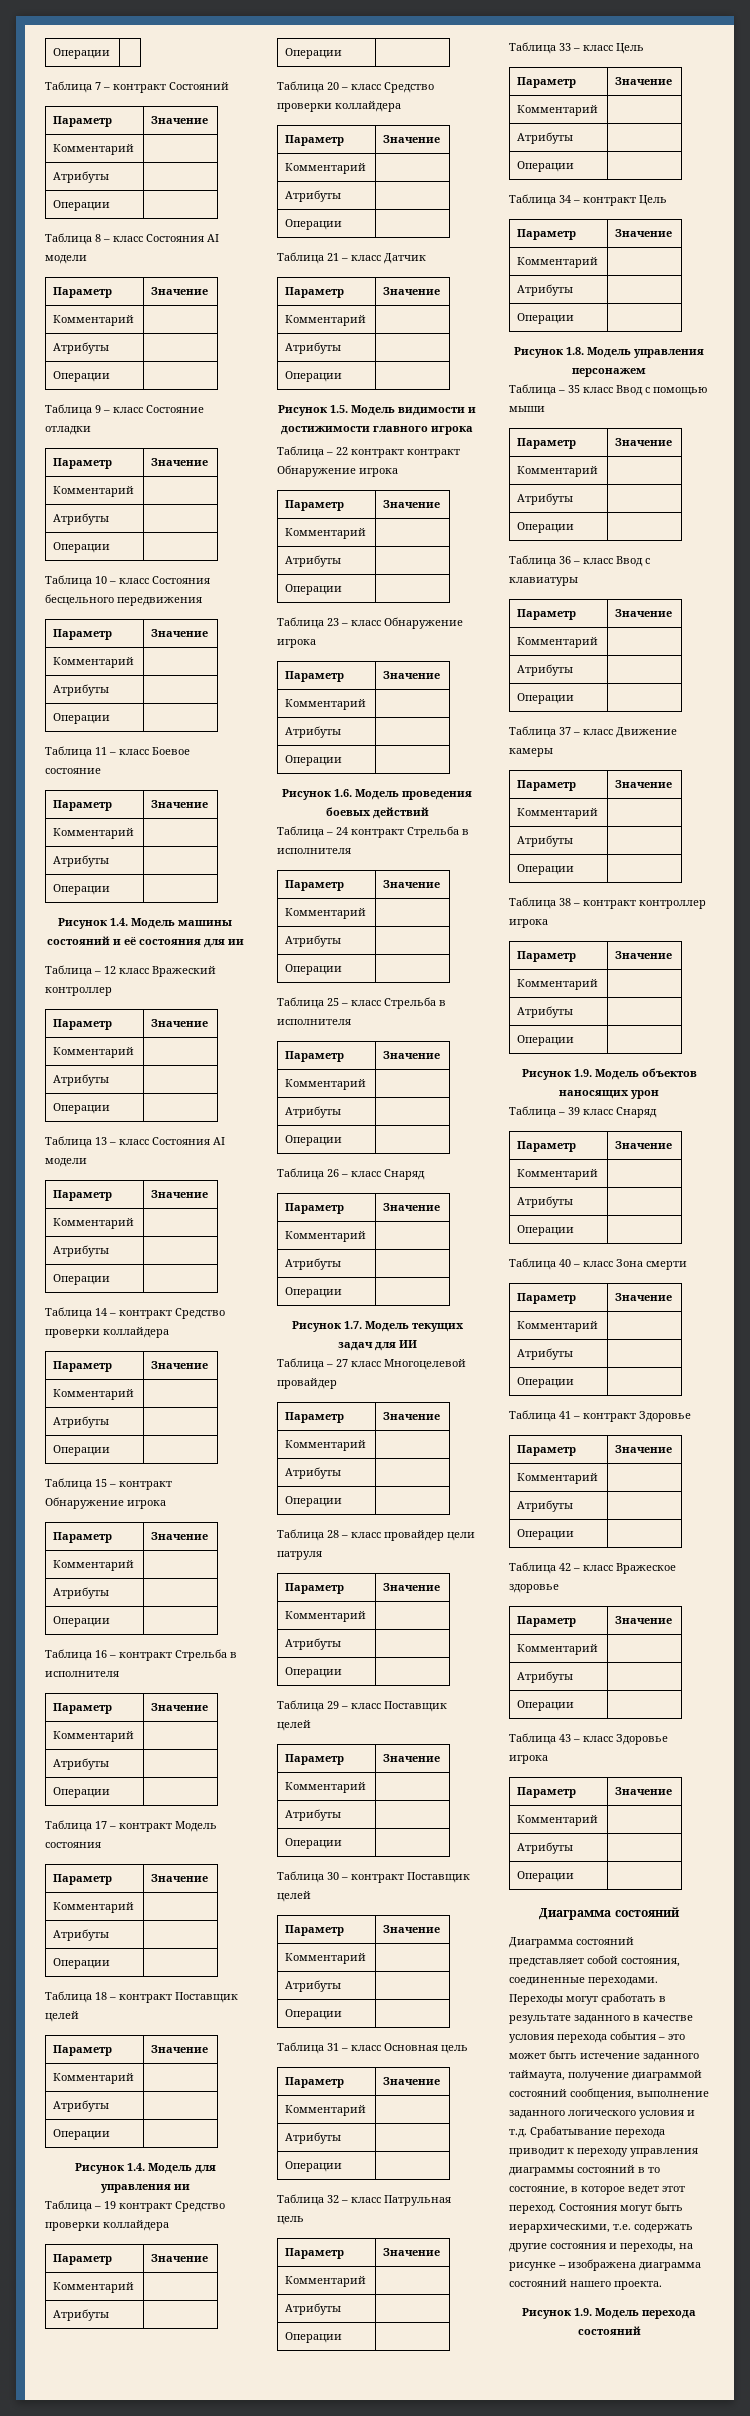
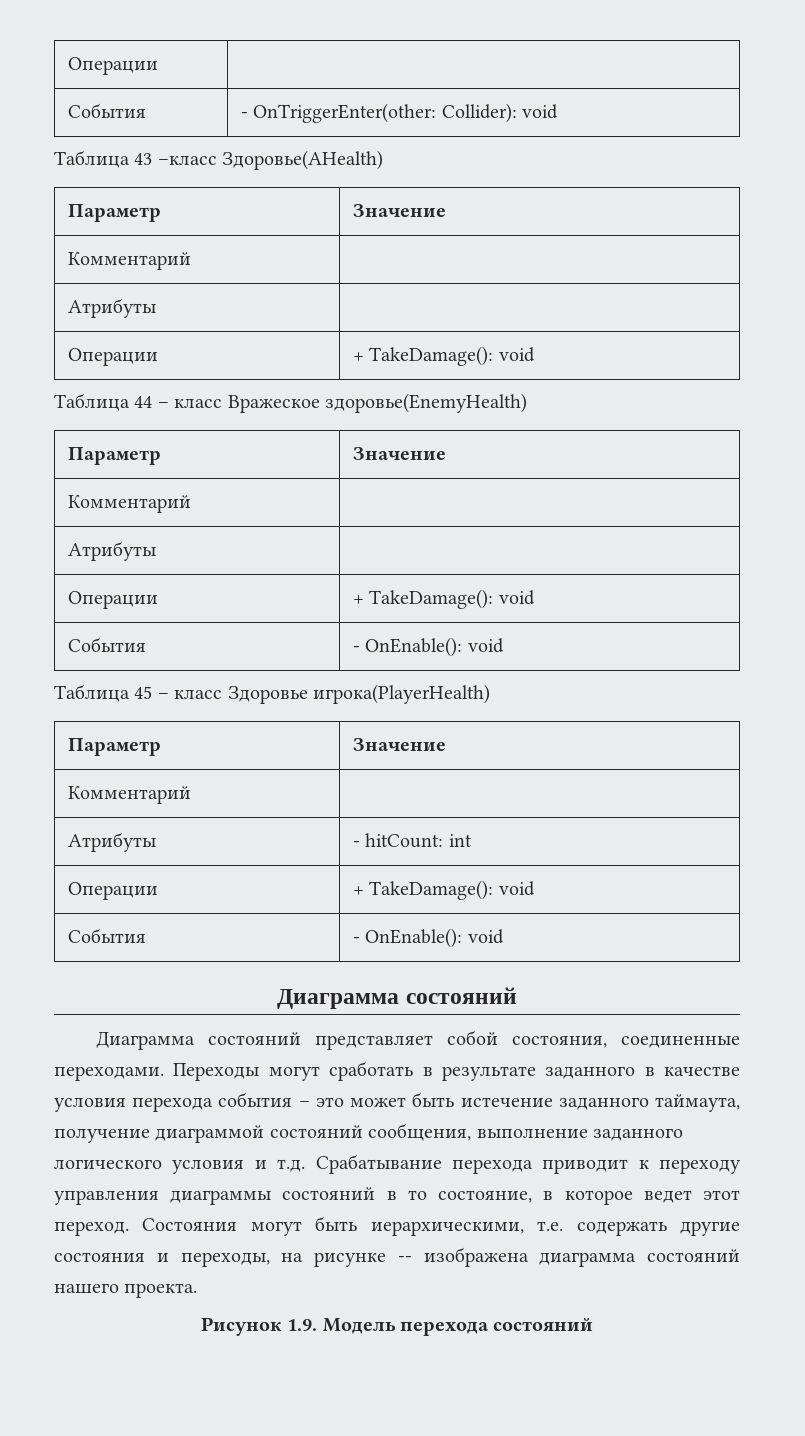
[53,48,111,59] [45,81,229,93] [53,116,113,127] [151,116,209,124] [53,144,135,155] [53,171,110,183] [53,200,111,211] [45,233,219,245] [45,255,87,264] [53,287,113,298] [151,287,209,295] [53,315,135,326] [53,342,110,354] [53,371,111,382] [45,404,204,416] [45,426,91,435] [53,458,113,469] [151,458,209,466] [53,486,135,497] [53,513,110,525] [53,542,111,553] [45,575,210,587] [45,594,202,606] [53,629,113,640] [151,629,209,637] [53,657,135,668] [53,684,110,696] [53,713,111,724] [45,746,190,758] [45,768,101,774] [53,800,113,811] [151,800,209,808] [53,828,135,839] [53,855,110,867] [53,884,111,895] [58,918,232,929] [46,936,244,948] [45,965,216,977] [45,987,112,996] [53,1019,113,1030] [151,1019,209,1027] [53,1047,135,1058] [53,1074,110,1086] [53,1103,111,1114] [45,1136,225,1148] [45,1158,87,1167] [53,1190,113,1201] [151,1190,209,1198] [53,1218,135,1229] [53,1245,110,1257] [53,1274,111,1285] [45,1307,225,1319] [45,1327,169,1338] [53,1361,113,1372] [151,1361,209,1369] [53,1389,135,1400] [53,1416,110,1428] [53,1445,111,1456] [45,1478,172,1490] [45,1497,166,1509] [53,1532,113,1543] [151,1532,209,1540] [53,1560,135,1571] [53,1587,110,1599] [53,1616,111,1627] [45,1649,237,1661] [45,1671,119,1677] [53,1703,113,1714] [151,1703,209,1711] [53,1731,135,1742] [53,1758,110,1770] [53,1787,111,1798] [45,1820,217,1832] [45,1842,101,1848] [53,1874,113,1885] [151,1874,209,1882] [53,1902,135,1913] [53,1929,110,1941] [53,1958,111,1969] [45,1991,238,2003] [45,2011,79,2022] [53,2045,113,2056] [151,2045,209,2053] [53,2073,135,2084] [53,2100,110,2112] [53,2129,111,2140] [74,2163,216,2174] [100,2184,190,2193] [45,2200,225,2212] [45,2220,169,2231] [53,2254,113,2265] [151,2254,209,2262] [53,2282,135,2293] [53,2309,110,2321] [285,48,343,59] [277,81,434,93] [277,101,401,112] [285,135,345,146] [383,135,441,143] [285,163,367,174] [285,190,342,202] [285,219,343,230] [277,252,426,264] [285,287,345,298] [383,287,441,295] [285,315,367,326] [285,342,342,354] [285,371,343,382] [278,405,476,416] [281,426,473,435] [277,446,460,458] [277,465,398,477] [285,500,345,511] [383,500,441,508] [285,528,367,539] [285,555,342,567] [285,584,343,595] [277,617,463,629] [277,639,316,648] [285,671,345,682] [383,671,441,679] [285,699,367,710] [285,726,342,738] [285,755,343,766] [282,789,472,800] [325,807,429,819] [277,826,469,838] [277,848,351,854] [285,880,345,891] [383,880,441,888] [285,908,367,919] [285,935,342,947] [285,964,343,975] [277,997,446,1009] [277,1019,351,1025] [285,1051,345,1062] [383,1051,441,1059] [285,1079,367,1090] [285,1106,342,1118] [285,1135,343,1146] [277,1168,425,1180] [285,1203,345,1214] [383,1203,441,1211] [285,1231,367,1242] [285,1258,342,1270] [285,1287,343,1298] [291,1321,464,1332] [337,1340,417,1351] [277,1358,466,1370] [277,1378,337,1389] [285,1412,345,1423] [383,1412,441,1420] [285,1440,367,1451] [285,1467,342,1479] [285,1496,343,1507] [277,1529,475,1541] [277,1551,322,1560] [285,1583,345,1594] [383,1583,441,1591] [285,1611,367,1622] [285,1638,342,1650] [285,1667,343,1678] [277,1700,447,1712] [277,1720,311,1731] [285,1754,345,1765] [383,1754,441,1762] [285,1782,367,1793] [285,1809,342,1821] [285,1838,343,1849] [277,1871,470,1883] [277,1891,311,1902] [285,1925,345,1936] [383,1925,441,1933] [285,1953,367,1964] [285,1980,342,1992] [285,2009,343,2020] [277,2042,468,2054] [285,2077,345,2088] [383,2077,441,2085] [285,2105,367,2116] [285,2132,342,2144] [285,2161,343,2172] [277,2194,451,2206] [277,2216,304,2225] [285,2248,345,2259] [383,2248,441,2256] [285,2276,367,2287] [285,2303,342,2315] [285,2332,343,2343] [509,42,644,54] [517,77,577,88] [615,77,673,85] [517,105,599,116] [517,132,574,144] [517,161,575,172] [509,194,667,206] [517,229,577,240] [615,229,673,237] [517,257,599,268] [517,284,574,296] [517,313,575,324] [514,347,704,358] [572,368,646,377] [509,384,707,396] [509,406,545,412] [517,438,577,449] [615,438,673,446] [517,466,599,477] [517,493,574,505] [517,522,575,533] [509,555,650,567] [509,577,578,586] [517,609,577,620] [615,609,673,617] [517,637,599,648] [517,664,574,676] [517,693,575,704] [509,726,677,738] [509,748,553,757] [517,780,577,791] [615,780,673,788] [517,808,599,819] [517,835,574,847] [517,864,575,875] [509,897,706,909] [509,919,548,928] [517,951,577,962] [615,951,673,959] [517,979,599,990] [517,1006,574,1018] [517,1035,575,1046] [521,1068,697,1080] [559,1090,659,1099] [509,1106,657,1118] [517,1141,577,1152] [615,1141,673,1149] [517,1169,599,1180] [517,1196,574,1208] [517,1225,575,1236] [509,1258,687,1270] [517,1293,577,1304] [615,1293,673,1301] [517,1321,599,1332] [517,1348,574,1360] [517,1377,575,1388] [509,1410,691,1422] [517,1445,577,1456] [615,1445,673,1453] [517,1473,599,1484] [517,1500,574,1512] [517,1529,575,1540] [509,1562,676,1574] [509,1584,559,1593] [517,1616,577,1627] [615,1616,673,1624] [517,1644,599,1655] [517,1671,574,1683] [517,1700,575,1711] [509,1733,668,1745] [509,1755,548,1764] [517,1787,577,1798] [615,1787,673,1795] [517,1815,599,1826] [517,1842,574,1854] [517,1871,575,1882] Операции | // Таблица 7 – контракт Состояний // Параметр | Значение // Комментарий | // Атрибуты | // Операции | // Таблица 8 – класс Состояния AI модели // Параметр | Значение // Комментарий | // Атрибуты | // Операции | // Таблица 9 – класс Cостояние отладки // Параметр | Значение // Комментарий | // Атрибуты | // Операции | // Таблица 10 – класс Состояния бесцельного передвижения // Параметр | Значение // Комментарий | // Атрибуты | // Операции | // Таблица 11 – класс Боевое состояние // Параметр | Значение // Комментарий | // Атрибуты | // Операции | // Рисунок 1.4. Модель машины состояний и её состояния для ии // Таблица – 12 класс Вражеский контроллер // Параметр | Значение // Комментарий | // Атрибуты | // Операции | // Таблица 13 – класс Состояния AI модели // Параметр | Значение // Комментарий | // Атрибуты | // Операции | // Таблица 14 – контракт Cредство проверки коллайдера // Параметр | Значение // Комментарий | // Атрибуты | // Операции | // Таблица 15 – контракт Обнаружение игрока // Параметр | Значение // Комментарий | // Атрибуты | // Операции | // Таблица 16 – контракт Стрельба в исполнителя // Параметр | Значение // Комментарий | // Атрибуты | // Операции | // Таблица 17 – контракт Модель состояния // Параметр | Значение // Комментарий | // Атрибуты | // Операции | // Таблица 18 – контракт Поставщик целей // Параметр | Значение // Комментарий | // Атрибуты | // Операции | // Рисунок 1.4. Модель для управления ии // Таблица – 19 контракт Cредство проверки коллайдера // Параметр | Значение // Комментарий | // Атрибуты | // Операции | // Таблица 20 – класс Cредство проверки коллайдера // Параметр | Значение // Комментарий | // Атрибуты | // Операции | // Таблица 21 – класс Датчик // Параметр | Значение // Комментарий | // Атрибуты | // Операции | // Рисунок 1.5. Модель видимости и достижимости главного игрока // Таблица – 22 контракт контракт Обнаружение игрока // Параметр | Значение // Комментарий | // Атрибуты | // Операции | // Таблица 23 – класс Обнаружение игрока // Параметр | Значение // Комментарий | // Атрибуты | // Операции | // Рисунок 1.6. Модель проведения боевых действий // Таблица – 24 контракт Стрельба в исполнителя // Параметр | Значение // Комментарий | // Атрибуты | // Операции | // Таблица 25 – класс Стрельба в исполнителя // Параметр | Значение // Комментарий | // Атрибуты | // Операции | // Таблица 26 – класс Снаряд // Параметр | Значение // Комментарий | // Атрибуты | // Операции | // Рисунок 1.7. Модель текущих задач для ИИ // Таблица – 27 класс Многоцелевой провайдер // Параметр | Значение // Комментарий | // Атрибуты | // Операции | // Таблица 28 – класс провайдер цели патруля // Параметр | Значение // Комментарий | // Атрибуты | // Операции | // Таблица 29 – класс Поставщик целей // Параметр | Значение // Комментарий | // Атрибуты | // Операции | // Таблица 30 – контракт Поставщик целей // Параметр | Значение // Комментарий | // Атрибуты | // Операции | // Таблица 31 – класс Основная цель // Параметр | Значение // Комментарий | // Атрибуты | // Операции | // Таблица 32 – класс Патрульная цель // Параметр | Значение // Комментарий | // Атрибуты | // Операции | // Таблица 33 – класс Цель // Параметр | Значение // Комментарий | // Атрибуты | // Операции | // Таблица 34 – контракт Цель // Параметр | Значение // Комментарий | // Атрибуты | // Операции | // Рисунок 1.8. Модель управления персонажем // Таблица – 35 класс Ввод с помощью мыши // Параметр | Значение // Комментарий | // Атрибуты | // Операции | // Таблица 36 – класс Ввод с клавиатуры // Параметр | Значение // Комментарий | // Атрибуты | // Операции | // Таблица 37 – класс Движение камеры // Параметр | Значение // Комментарий | // Атрибуты | // Операции | // Таблица 38 – контракт контроллер игрока // Параметр | Значение // Комментарий | // Атрибуты | // Операции | // Рисунок 1.9. Модель объектов наносящих урон // Таблица – 39 класс Снаряд // Параметр | Значение // Комментарий | // Атрибуты | // Операции | // Таблица 40 – класс Зона смерти // Параметр | Значение // Комментарий | // Атрибуты | // Операции | // Таблица 41 – контракт Здоровье // Параметр | Значение // Комментарий | // Атрибуты | // Операции | // Таблица 42 – класс Вражеское здоровье // Параметр | Значение // Комментарий | // Атрибуты | // Операции | // Таблица 43 – класс Здоровье игрока // Параметр | Значение // Комментарий | // Атрибуты | // Операции | -> [68,57,159,75] [68,103,147,118] [241,103,559,123] [54,150,384,170] [68,204,162,222] [353,204,447,217] [68,252,192,270] [68,298,157,318] [68,348,159,366] [353,346,535,366] [54,393,527,413] [68,447,162,465] [353,447,447,460] [68,495,192,513] [68,541,157,561] [68,591,159,609] [353,589,535,609] [68,637,147,652] [353,637,504,657] [54,684,490,704] [68,738,162,756] [353,738,447,751] [68,786,192,804] [68,832,157,852] [353,833,472,848] [68,882,159,900] [353,880,535,900] [68,928,147,943] [353,928,504,948] Операции | // События | - OnTriggerEnter(other: Collider): void // Таблица 43 –класс Здоровье(AHealth) // Параметр | Значение // Комментарий | // Атрибуты | // Операции | + TakeDamage(): void // Таблица 44 – класс Вражеское здоровье(EnemyHealth) // Параметр | Значение // Комментарий | // Атрибуты | // Операции | + TakeDamage(): void // События | - OnEnable(): void // Таблица 45 – класс Здоровье игрока(PlayerHealth) // Параметр | Значение // Комментарий | // Атрибуты | - hitCount: int // Операции | + TakeDamage(): void // События | - OnEnable(): void

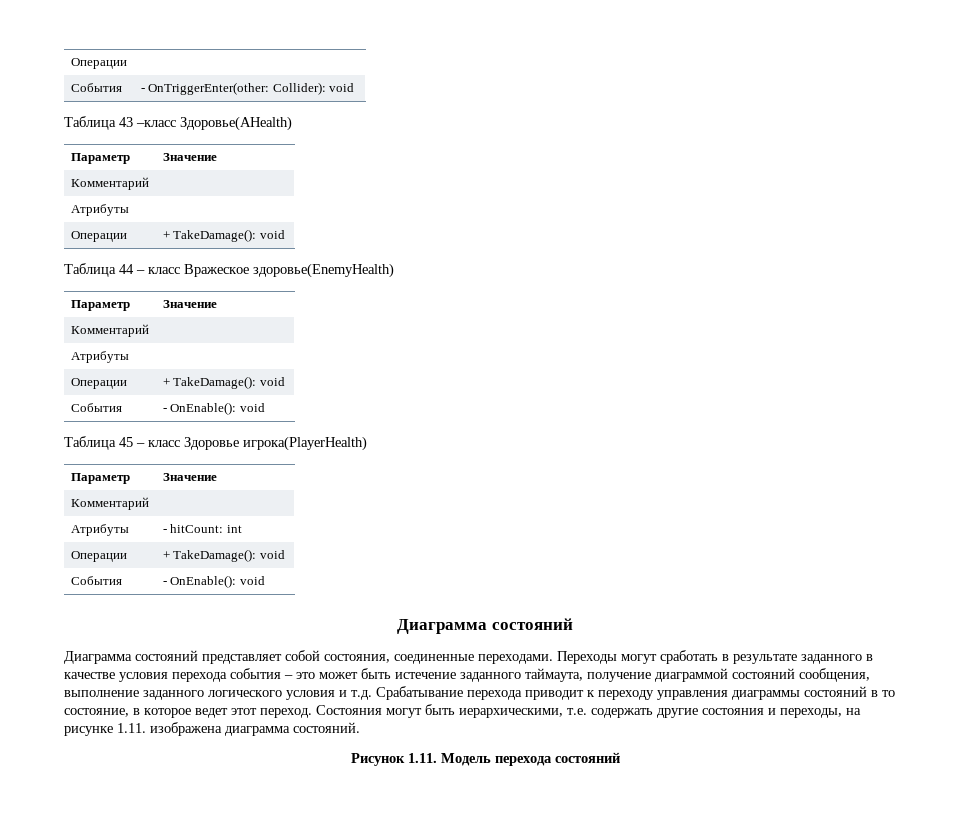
[397,1256,412,1262] -- -> [117,723,146,733] 1.11.
[647,1249,740,1262] [54,1283,198,1298] состояний нашего проекта. -> [293,722,360,733] состояний.
[287,1319,318,1331] 1.9. -> [407,753,437,763] 1.11.

